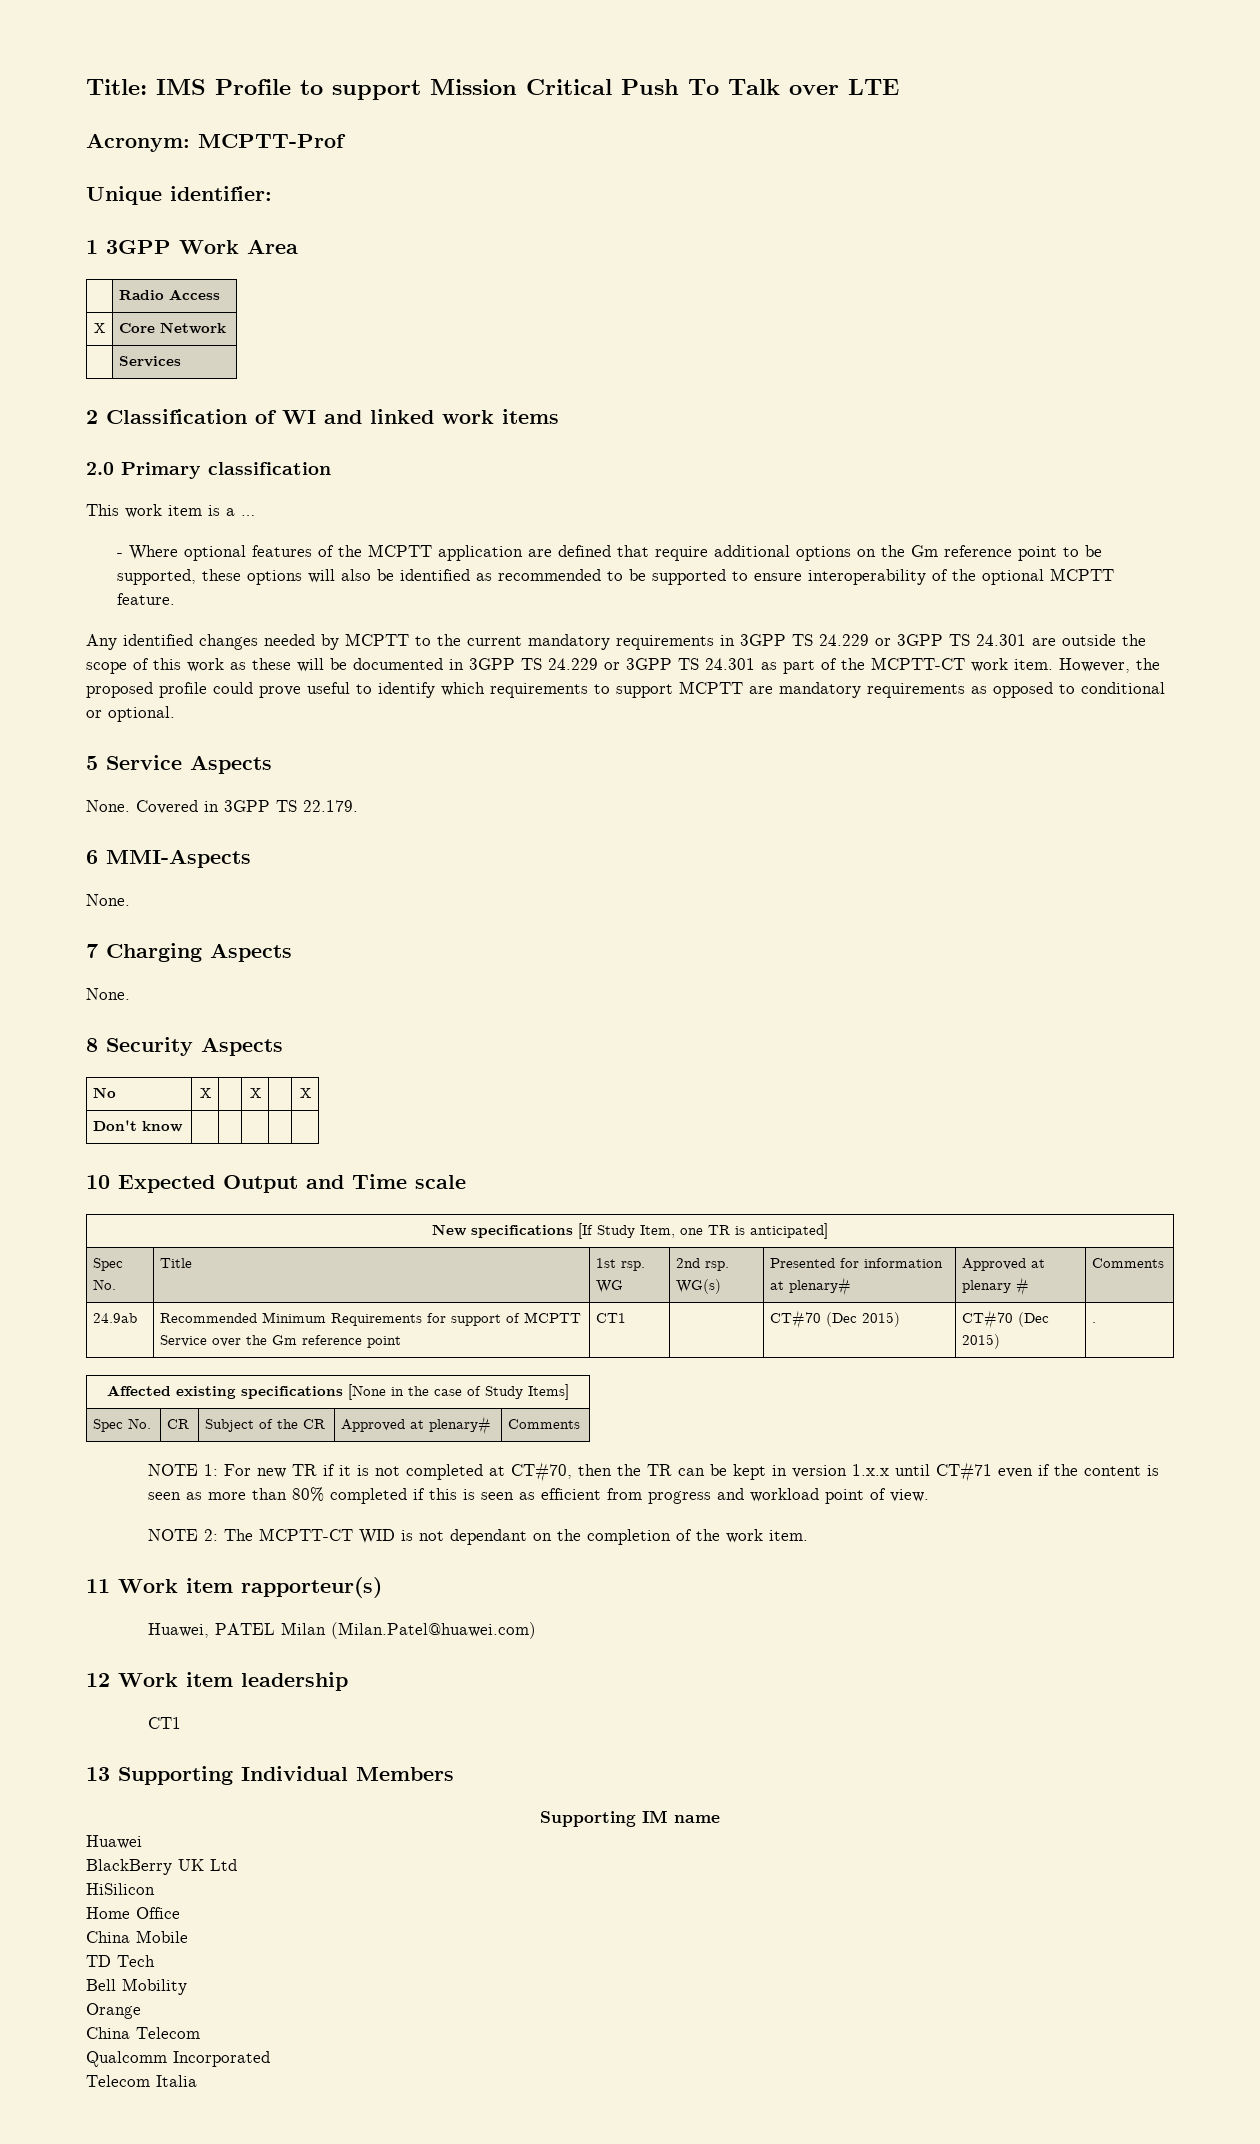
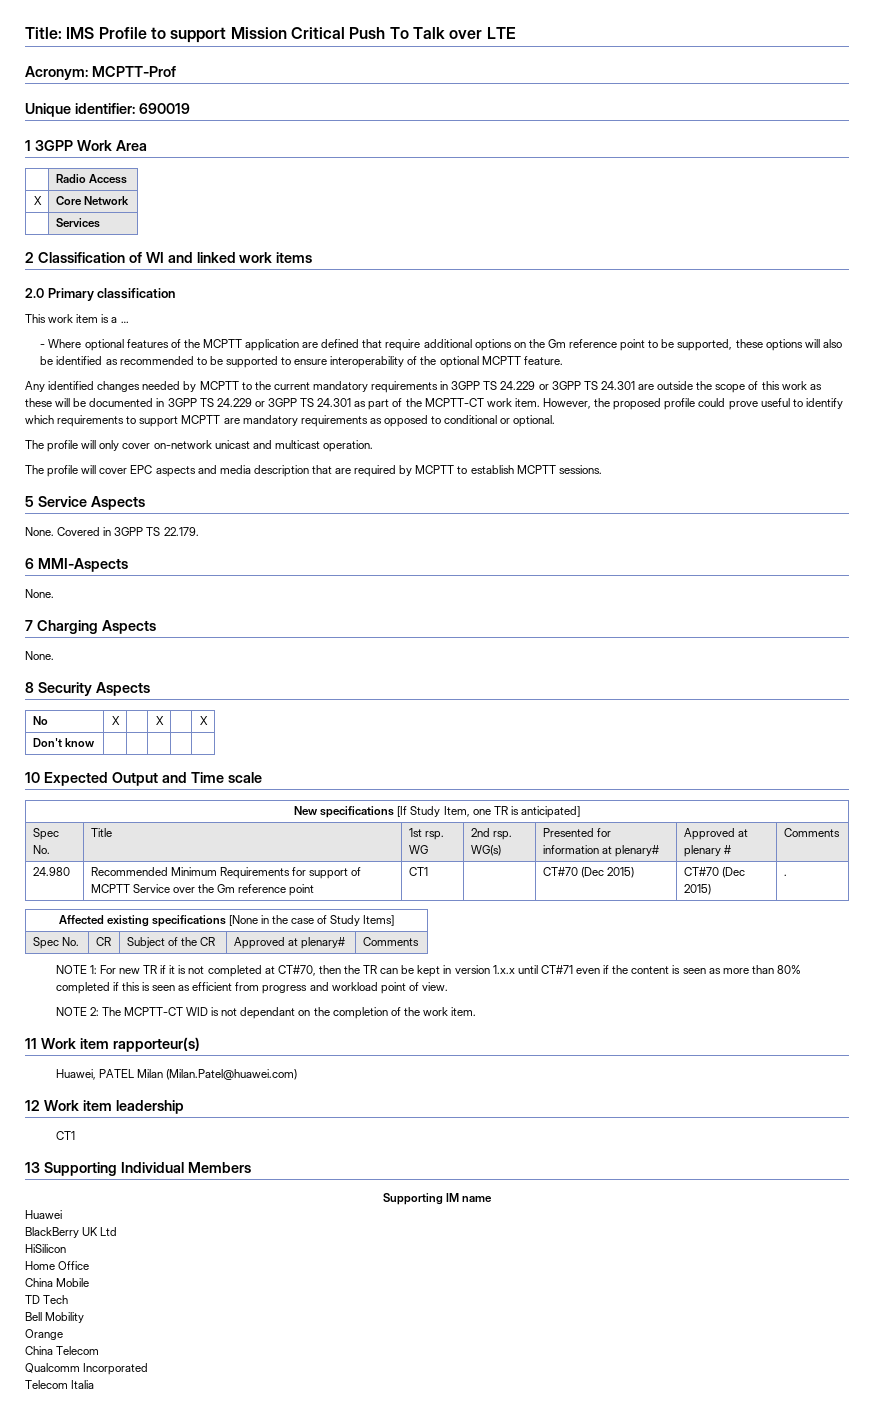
(272, 193) none -> [138,103,190,114] 690019
(175, 714) none -> [25,440,373,452] [25,465,602,477] // The profile will only cover on-network unicast and multicast operation. // The profile will cover EPC aspects and media description that are required by MCPTT to establish MCPTT sessions.
[93,1313,138,1323] 24.9ab -> [32,867,70,876] 24.980

